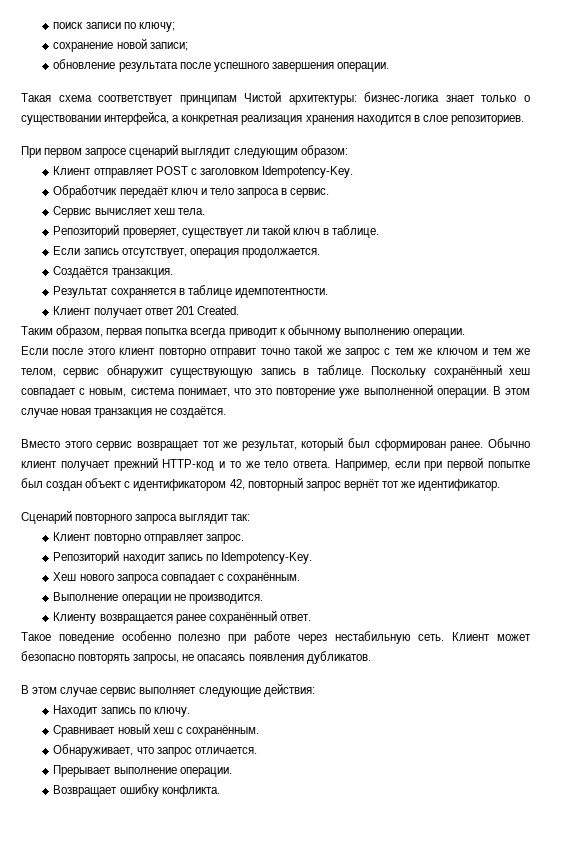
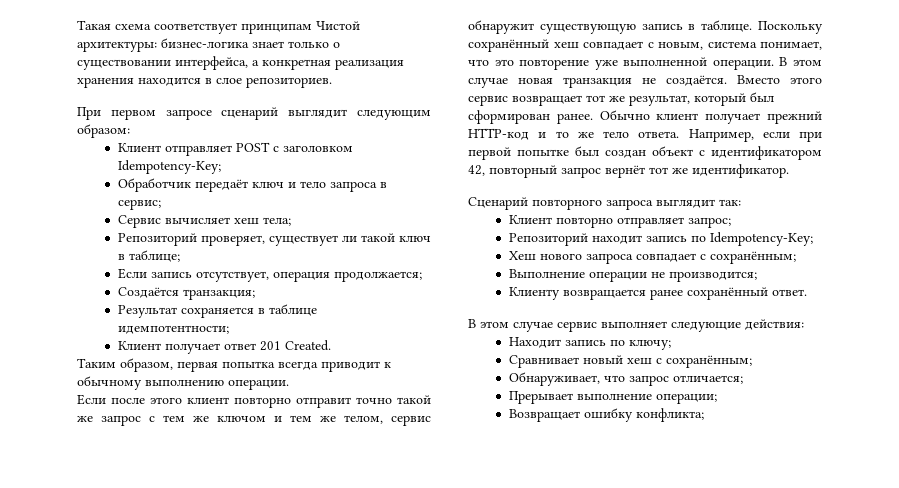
[53,22,175,32] [53,38,188,52] [53,59,389,72] поиск записи по ключу; // сохранение новой записи; // обновление результата после успешного завершения операции. // -> (77, 25) none
[261,166,353,178] Idempotency-Key. -> [117,160,221,174] Idempotency-Key;
[290,188,330,198] сервис. -> [117,199,161,210] сервис;
[177,208,205,215] тела. -> [262,217,291,226] тела;
[332,225,380,238] таблице. -> [128,250,180,262] таблице;
[241,248,320,258] продолжается. -> [333,271,422,282] продолжается;
[111,268,173,278] транзакция. -> [182,289,255,300] транзакция;
[234,288,328,298] идемпотентности. -> [117,325,229,334] идемпотентности;
(227, 412) // -> (727, 80) none
[205,534,244,544] запрос. -> [687,217,731,228] запрос;
[220,552,312,564] Idempotency-Key. -> [709,232,813,246] Idempotency-Key;
[226,572,300,584] сохранённым. -> [709,251,796,264] сохранённым;
[188,594,263,604] производится. -> [668,271,757,282] производится;
[21,631,531,644] [21,651,371,664] // Такое поведение особенно полезно при работе через нестабильную сеть. Клиент может безопасно повторять запросы, не опасаясь появления дубликатов. -> (807, 292) none
[153,707,190,717] ключу. -> [628,340,671,350] ключу;
[185,725,259,737] сохранённым. -> [665,355,752,368] сохранённым;
[194,747,257,754] отличается. -> [672,375,743,384] отличается;
[179,767,232,777] операции. -> [655,393,717,404] операции;
[161,785,220,797] конфликта. -> [635,408,704,422] конфликтa;

